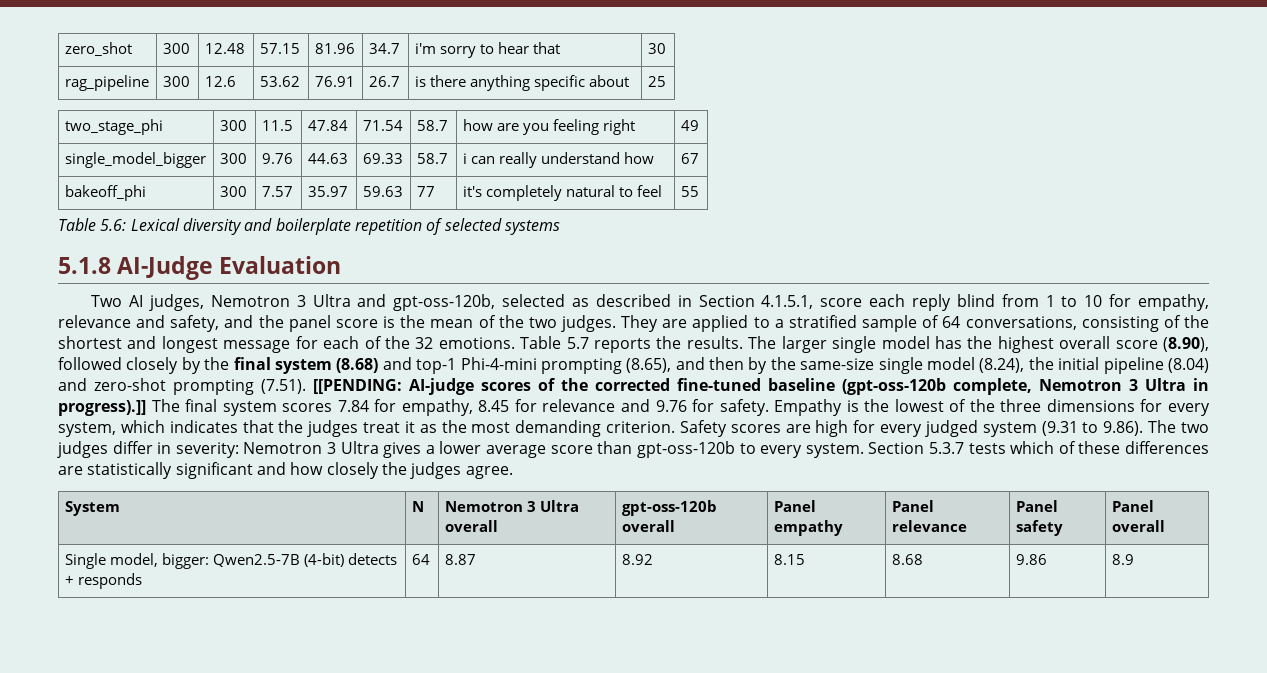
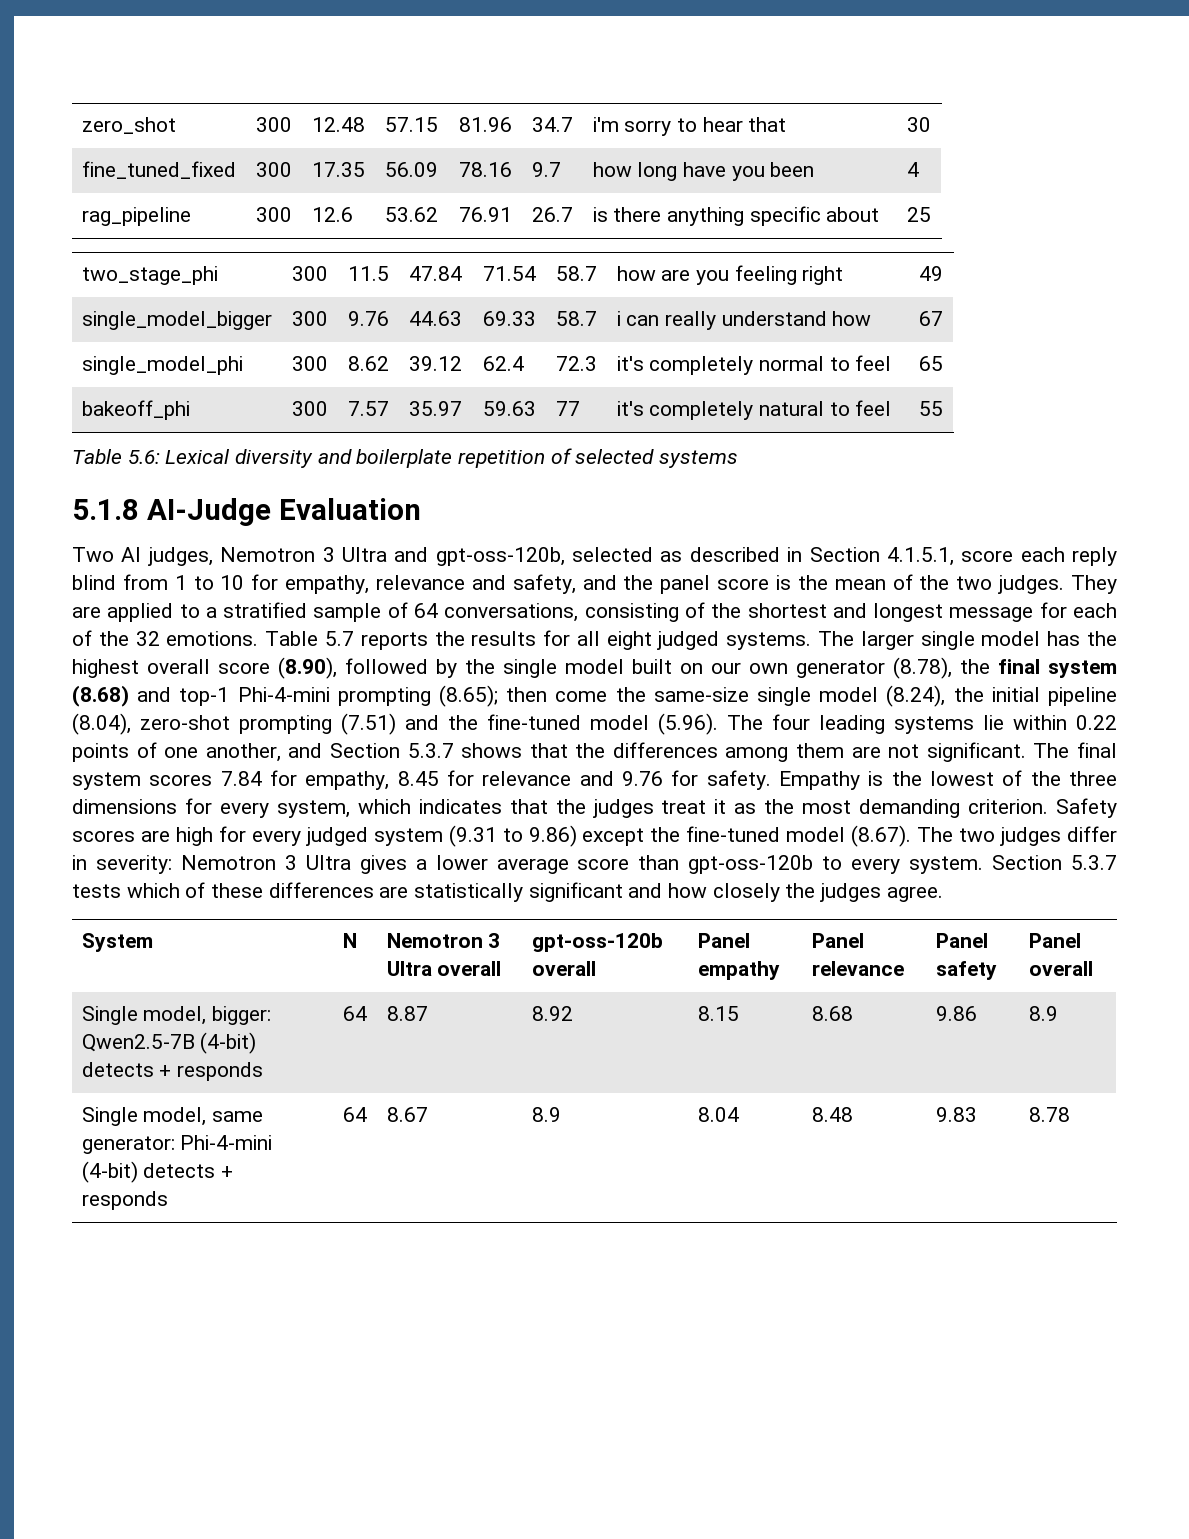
(666, 48) none -> [81,161,236,179] [255,162,292,177] [311,162,365,177] [384,162,438,177] [458,162,512,177] [531,162,561,177] [592,162,815,181] [906,162,919,177] // fine_tuned_fixed | 300 | 17.35 | 56.09 | 78.16 | 9.7 | how long have you been | 4
(699, 158) none -> [81,356,243,375] [291,356,328,371] [347,356,389,371] [408,356,462,371] [482,356,524,371] [555,356,597,371] [616,355,892,375] [918,356,943,371] // single_model_phi | 300 | 8.62 | 39.12 | 62.4 | 72.3 | it's completely normal to feel | 65
[686,336,743,349] results. -> [471,630,812,650] results for all eight judged systems.
[126,357,230,374] closely by the -> [436,657,990,679] by the single model built on our own generator (8.78), the
[626,357,768,374] (8.65), and then by -> [438,685,608,707] (8.65); then come
[1168,358,1209,373] [58,378,1209,395] [58,400,146,416] (8.04) and zero-shot prompting (7.51). [[PENDING: AI-judge scores of the corrected fine-tuned baseline (gpt-oss-120b complete, Nemotron 3 Ultra in progress).]] -> [72,713,1117,735] [72,742,1026,762] (8.04), zero-shot prompting (7.51) and the fine-tuned model (5.96). The four leading systems lie within 0.22 points of one another, and Section 5.3.7 shows that the differences among them are not significant.
[1103,421,1144,436] 9.86). -> [528,825,912,847] 9.86) except the fine-tuned model (8.67).
(1134, 559) none -> [81,1107,263,1126] [81,1135,273,1154] [81,1161,233,1183] [81,1191,168,1210] [342,1107,367,1122] [386,1107,428,1122] [531,1107,561,1122] [697,1107,739,1122] [811,1107,853,1122] [935,1107,977,1122] [1028,1107,1070,1122] // Single model, same generator: Phi-4-mini (4-bit) detects + responds | 64 | 8.67 | 8.9 | 8.04 | 8.48 | 9.83 | 8.78

